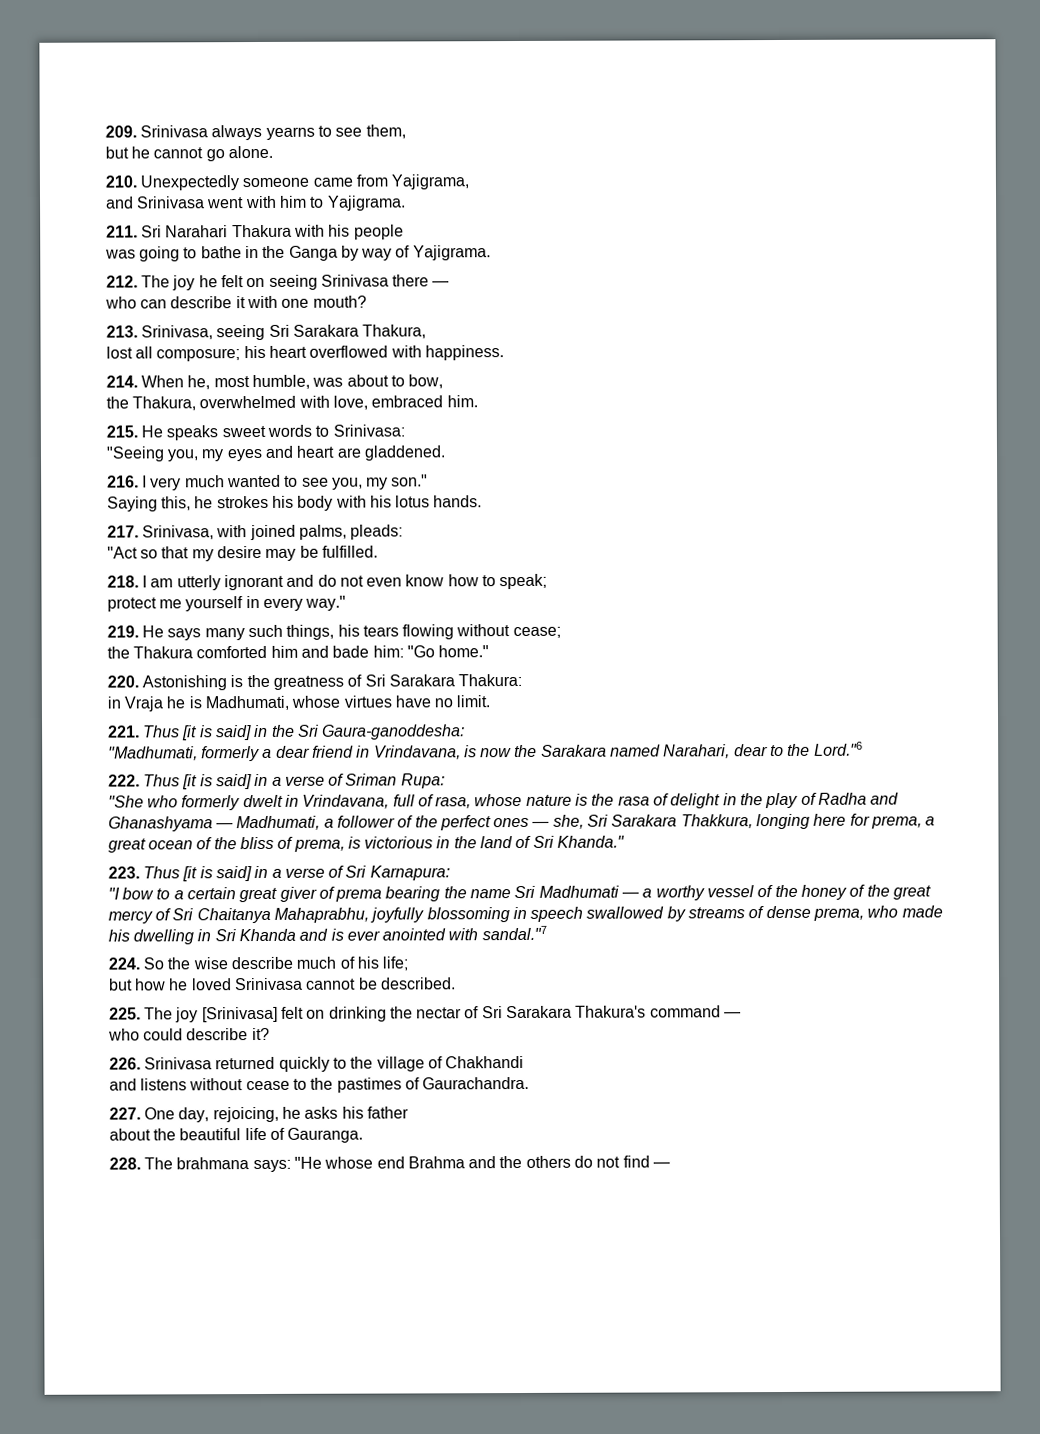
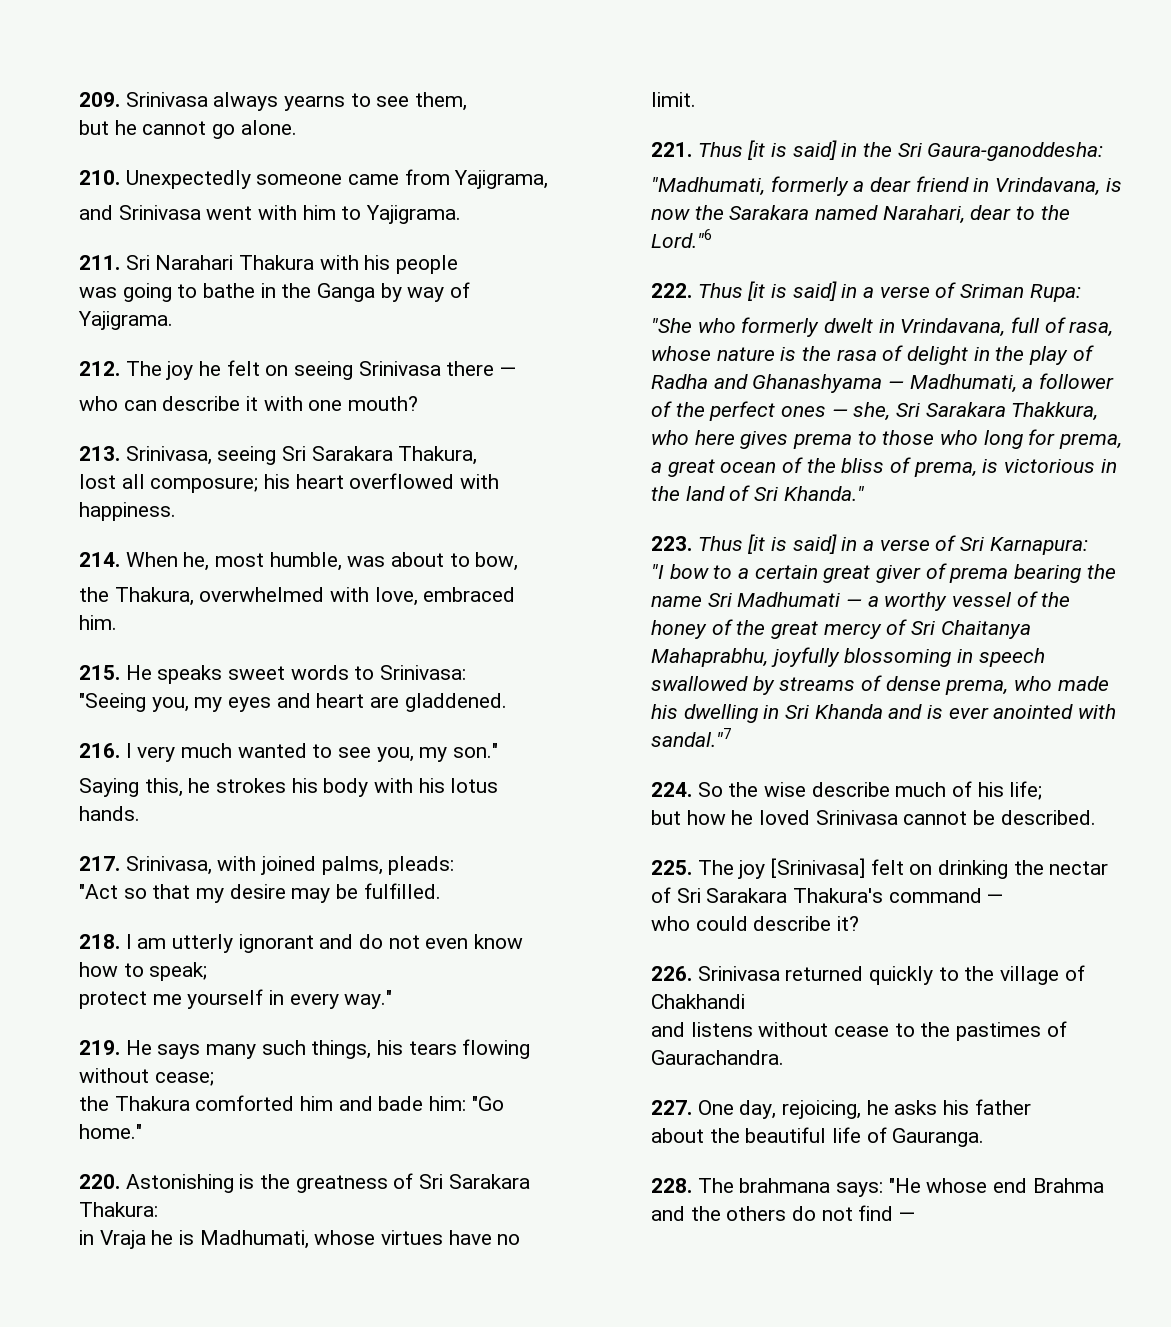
[756,813,847,830] longing here -> [651,430,1023,449] who here gives prema to those who long

